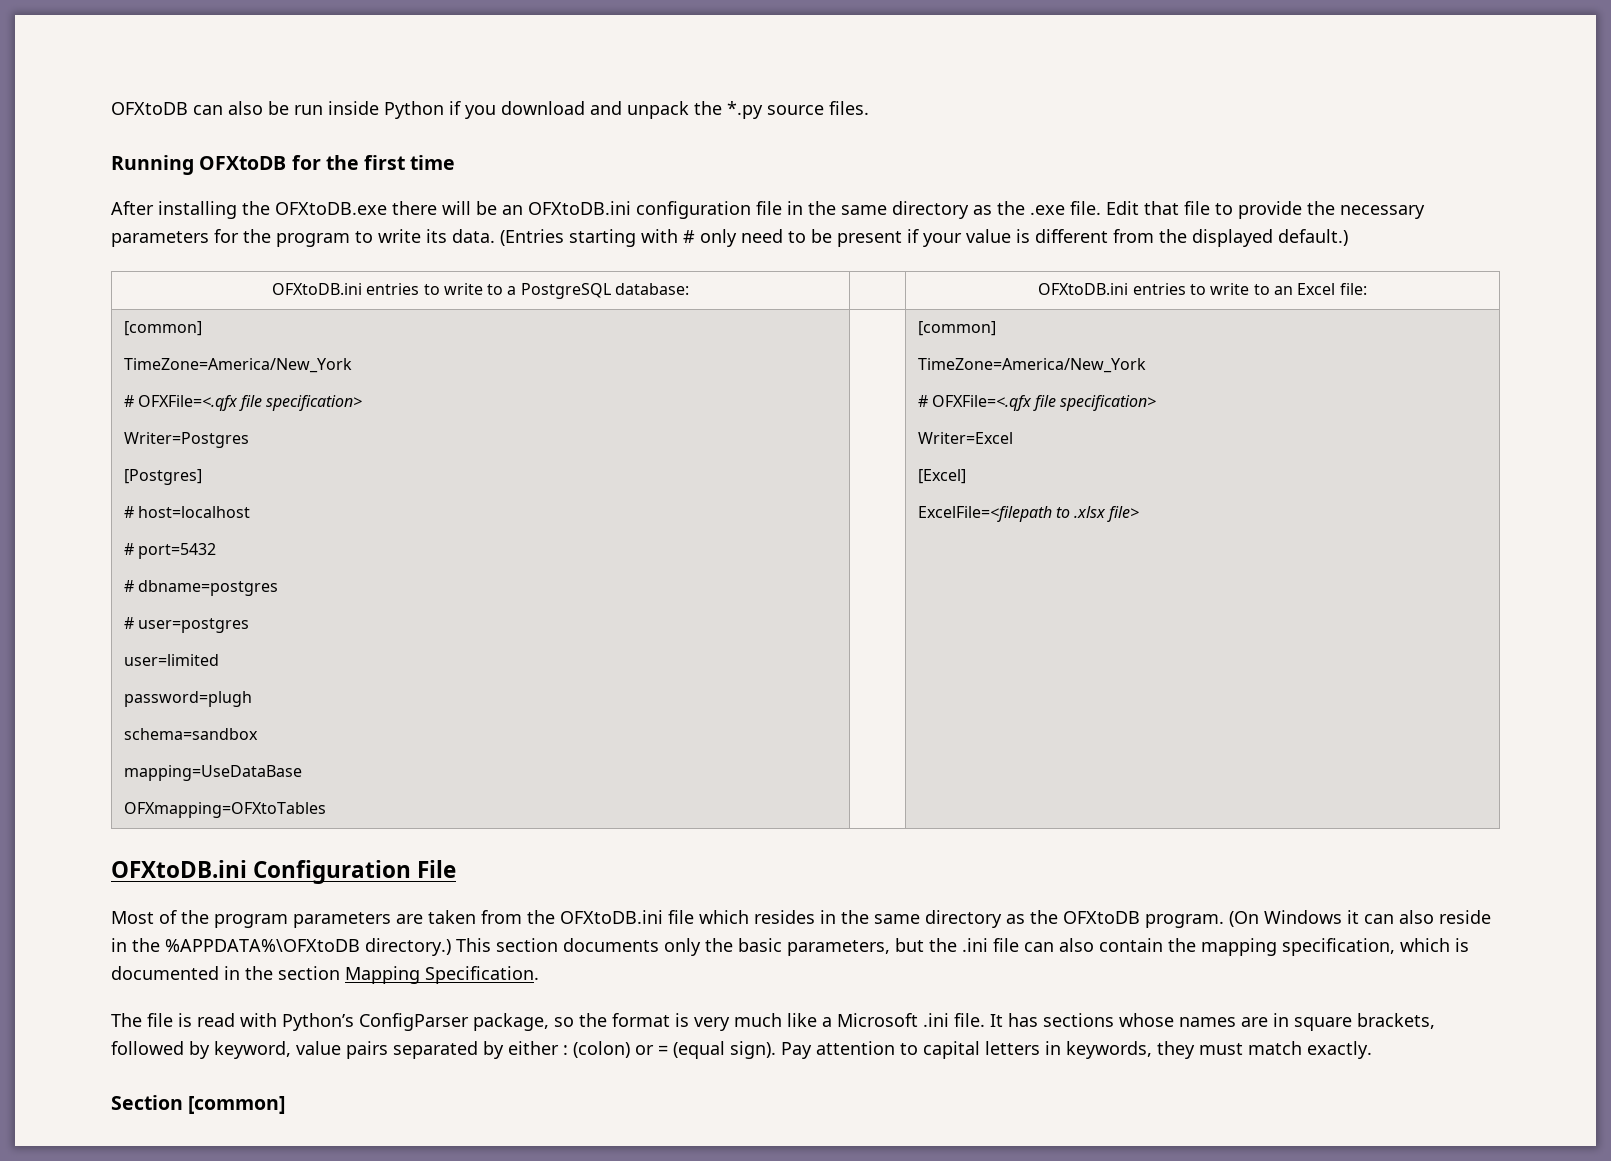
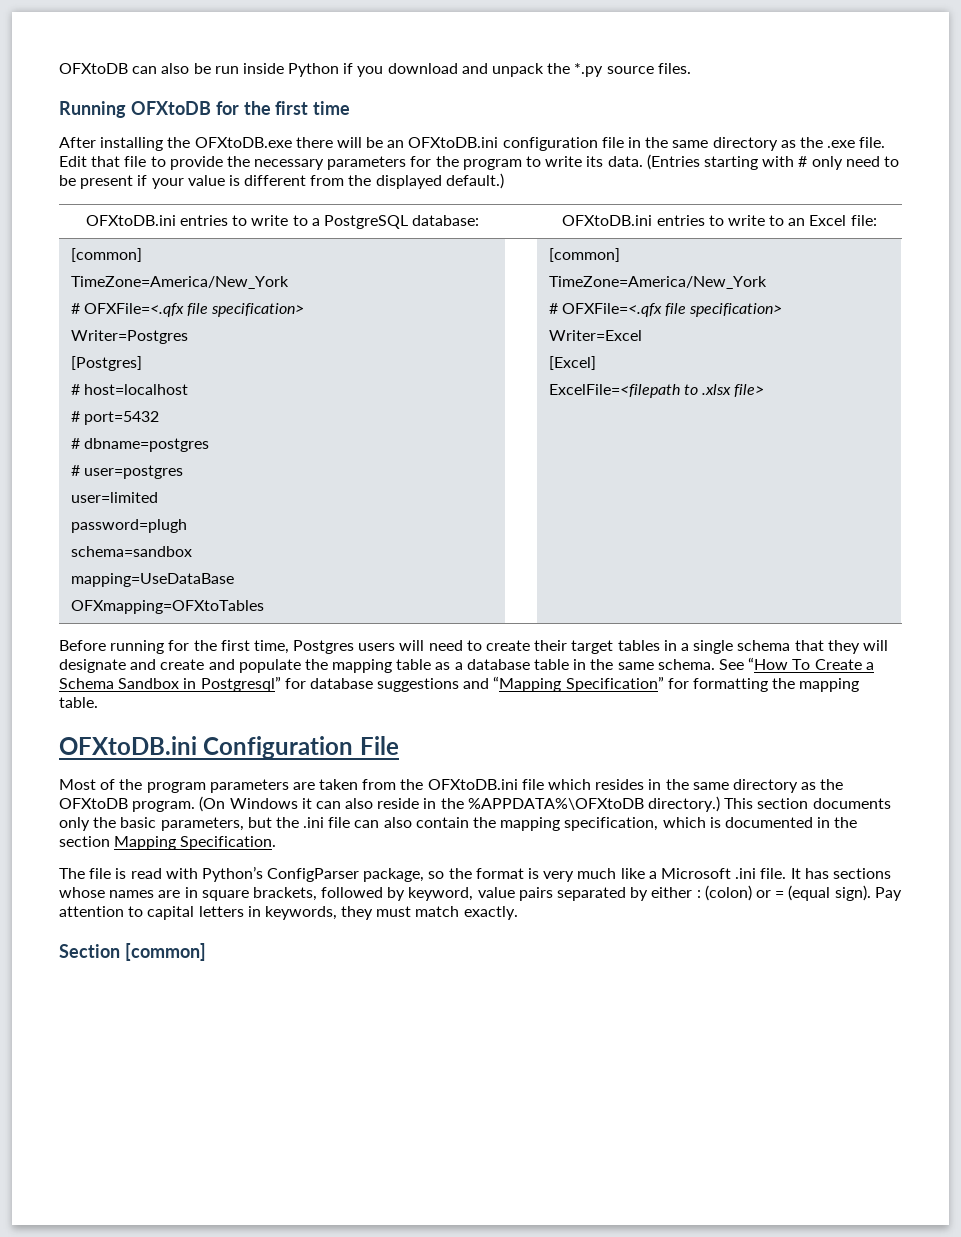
(1140, 514) none -> [59,640,888,654] [59,657,874,673] [59,676,860,692] [59,697,98,708] // Before running for the first time, Postgres users will need to create their target tables in a single schema that they will designate and create and populate the mapping table as a database table in the same schema. See “How To Create a Schema Sandbox in Postgresql” for database suggestions and “Mapping Specification” for formatting the mapping table.

